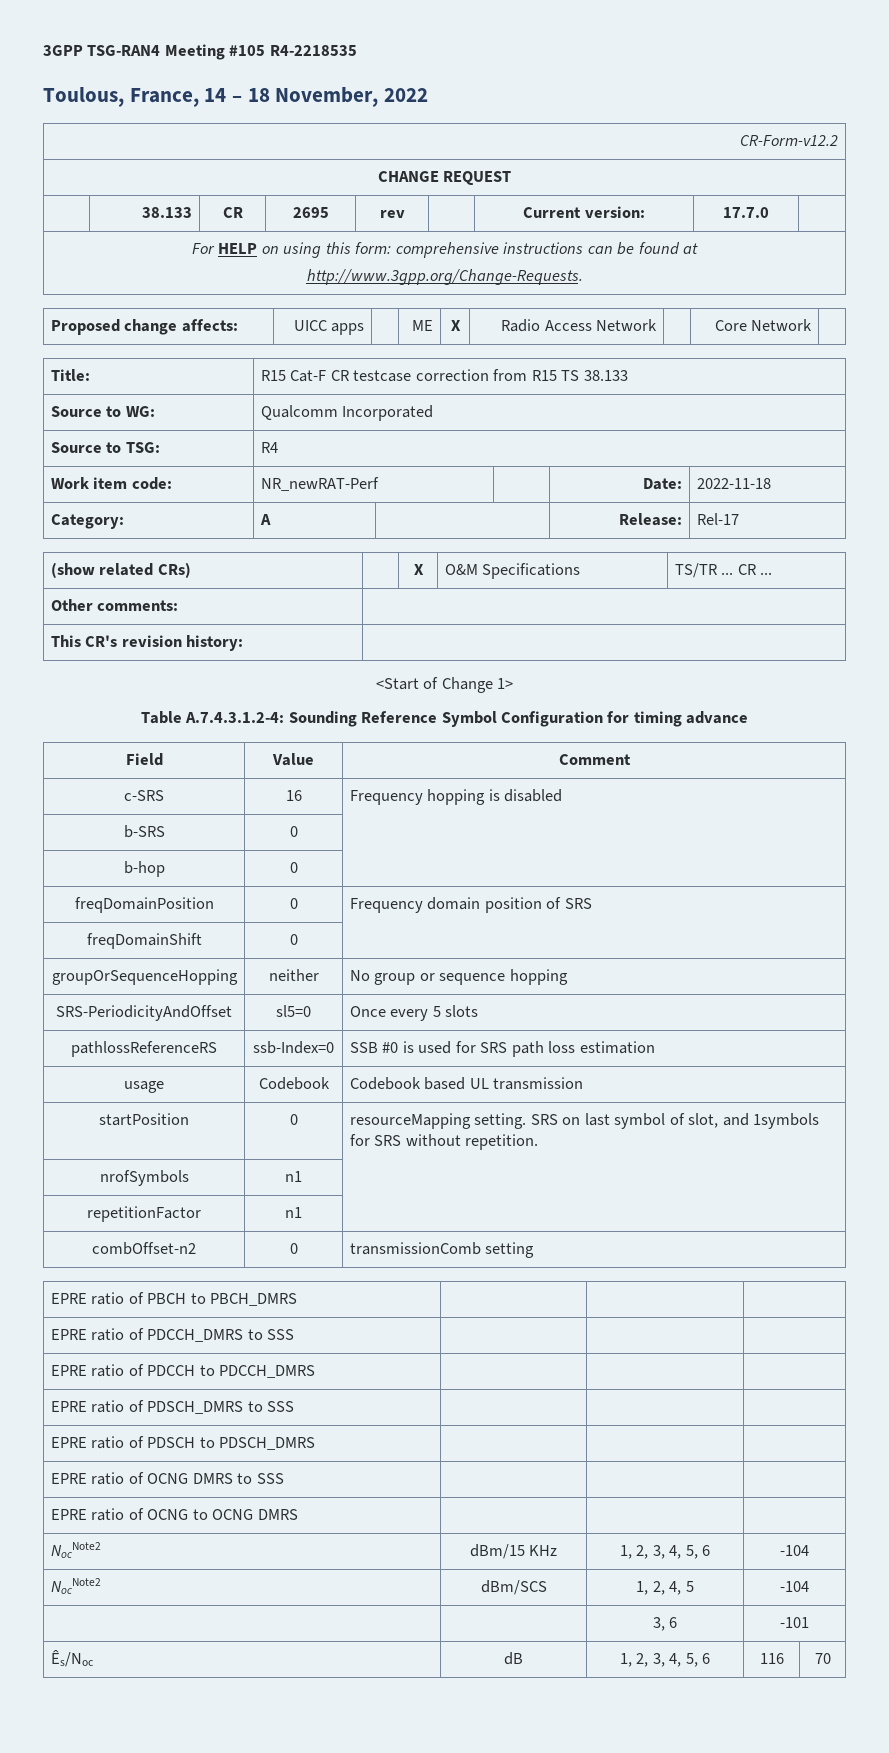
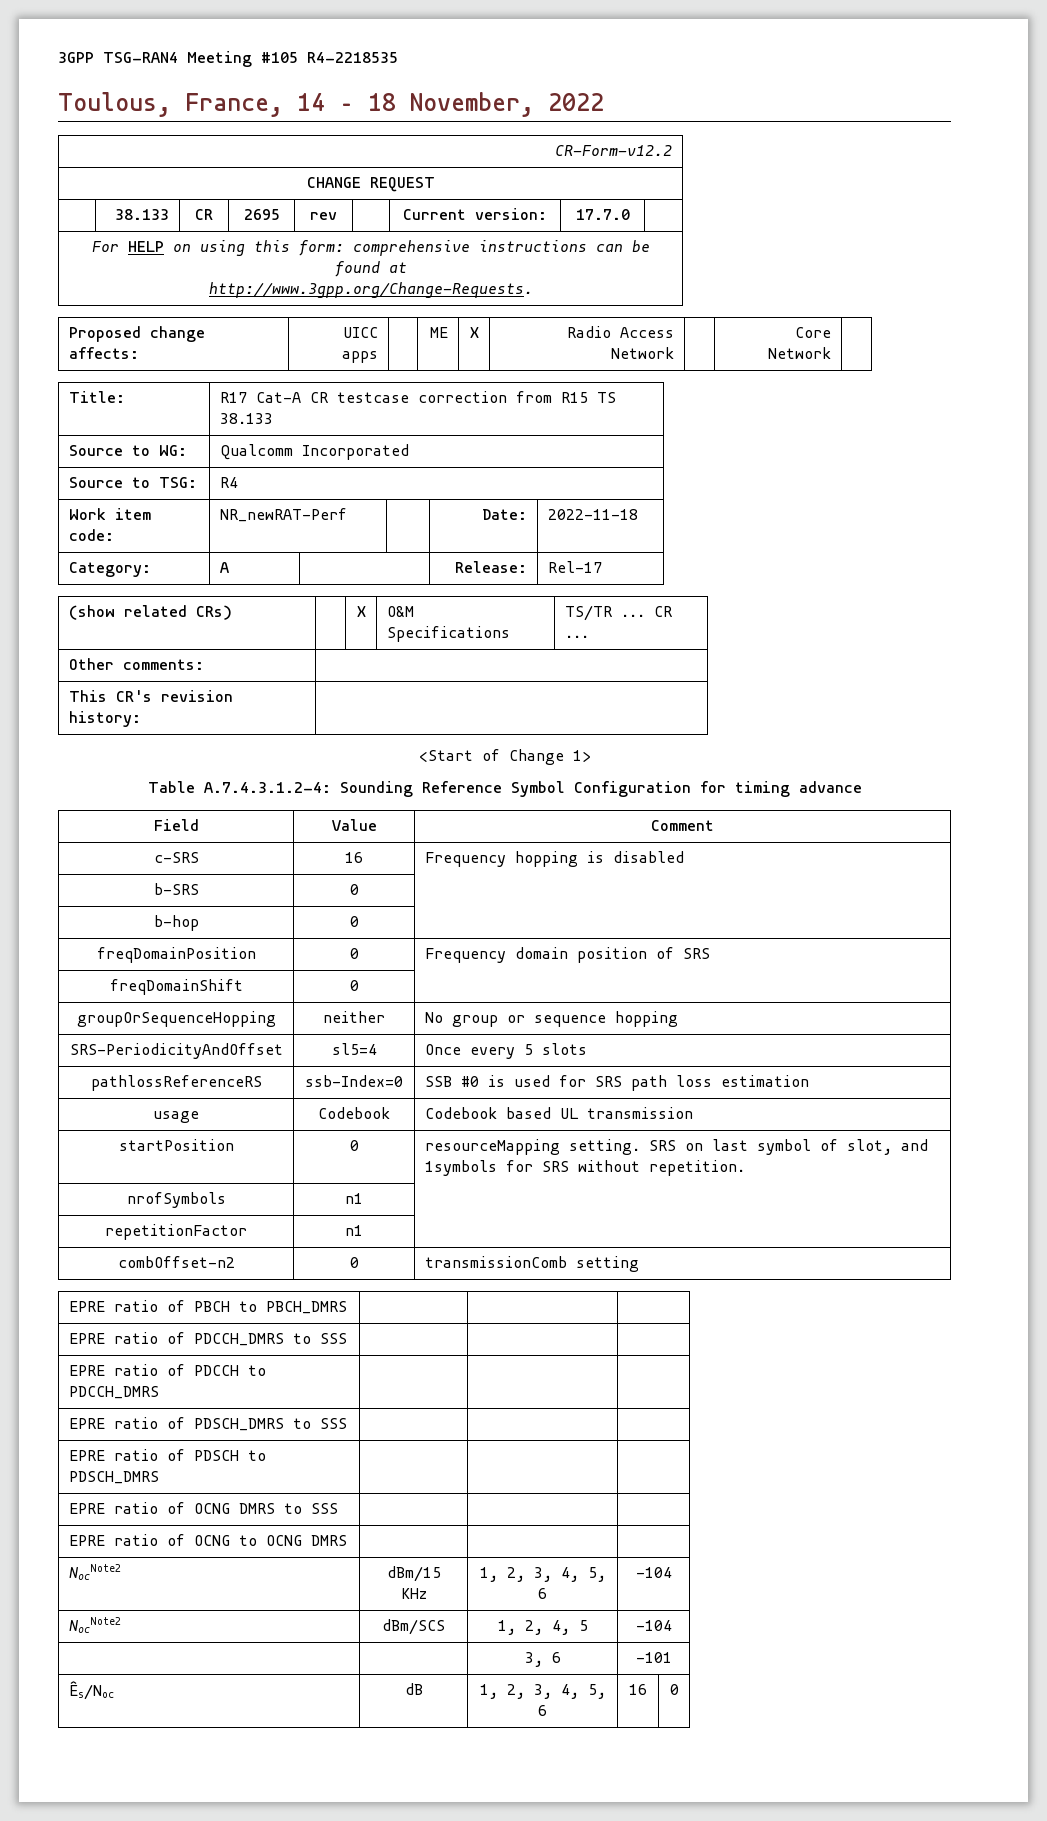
[260,370,327,382] R15 Cat-F -> [219,392,301,403] R17 Cat-A
[276,1005,311,1017] sl5=0 -> [331,1043,377,1055] sl5=4
[759,1653,784,1664] [814,1653,831,1664] 116 | 70 -> [629,1684,647,1695] [669,1684,679,1695] 16 | 0

